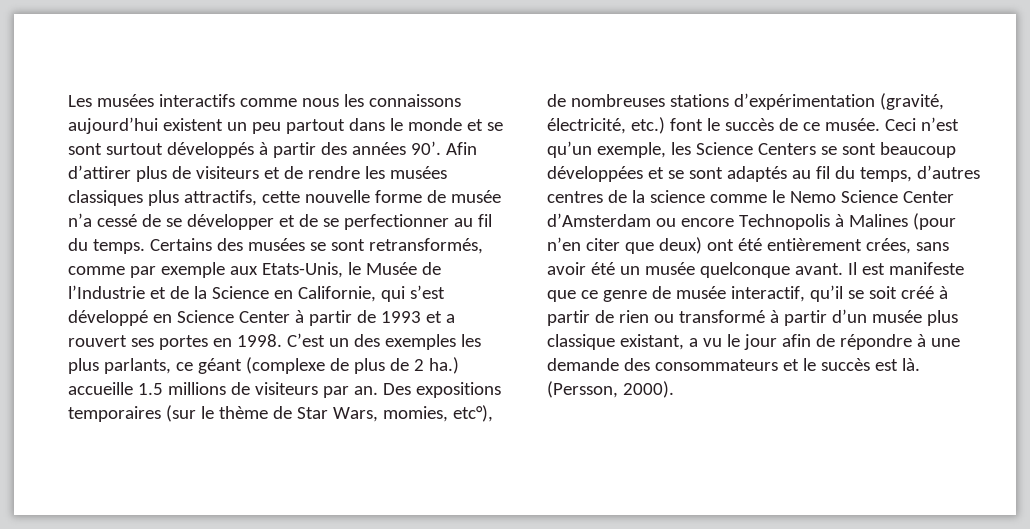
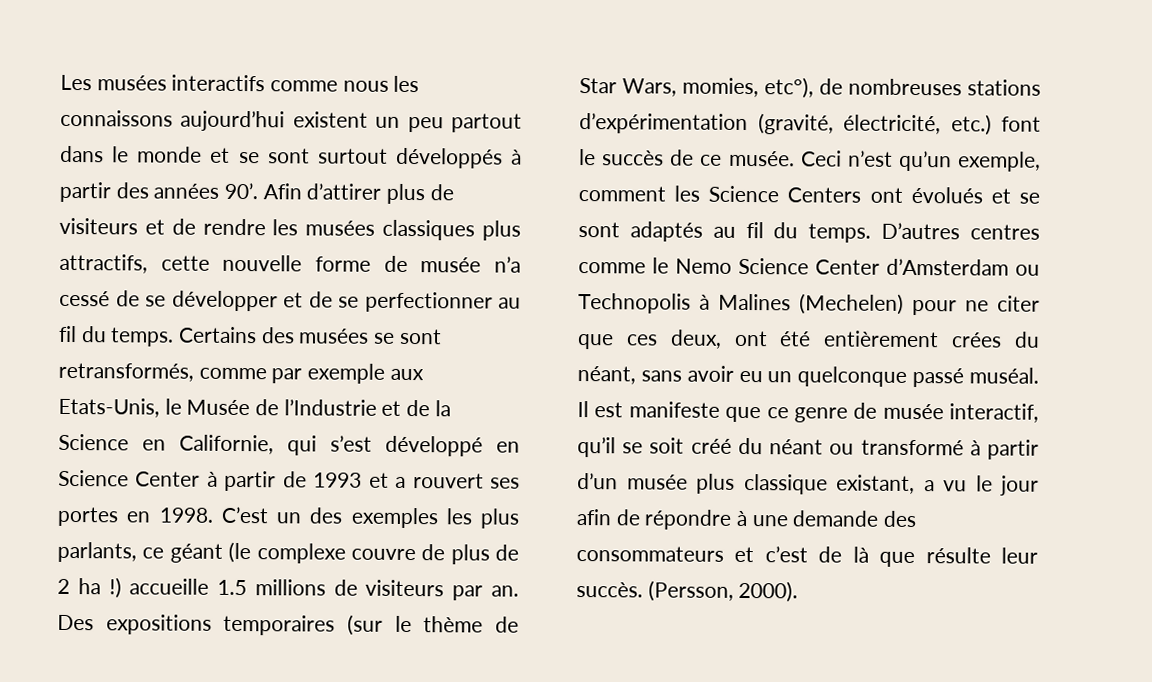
[245,357,325,374] (complexe -> [228,541,416,564] (le complexe couvre
[428,357,459,374] ha.) -> [77,577,122,599] ha !)
(666, 150) none -> [578,186,666,202] comment
[820,142,956,158] [547,166,643,182] se sont beaucoup développées -> [869,186,983,204] ont évolués
[859,165,980,182] [547,190,705,203] temps, d’autres centres de la science -> [808,222,1040,243] temps. D’autres centres
[680,218,734,227] encore -> (1040, 270) none
[912,213,956,230] [547,237,949,254] [547,262,843,278] (pour n’en citer que deux) ont été entièrement crées, sans avoir été un musée quelconque avant. -> [799,293,1040,316] [577,329,1040,350] [577,365,1039,388] (Mechelen) pour ne citer que ces deux, ont été entièrement crées du néant, sans avoir eu un quelconque passé muséal.
[938,286,948,299] [547,310,649,326] à partir de rien -> [737,437,824,455] du néant
[802,358,920,371] le succès est là. -> [764,546,1038,568] [576,582,643,598] c’est de là que résulte leur succès.

